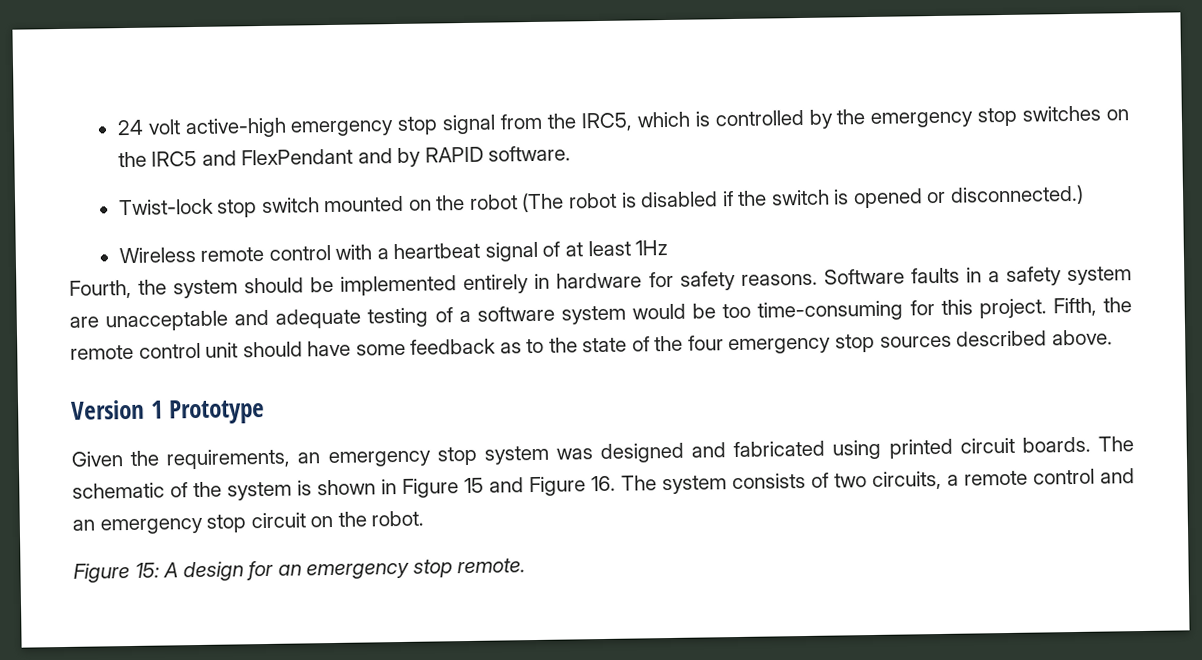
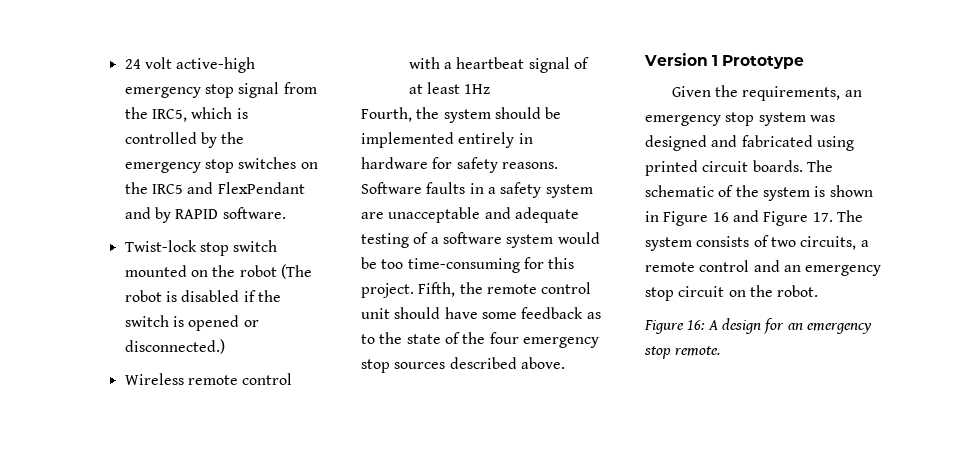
[464,477,484,494] 15 -> [712,212,729,222] 16
[591,475,616,492] 16. -> [812,212,833,222] 17.
[134,562,160,578] 15: -> [687,320,706,330] 16:

